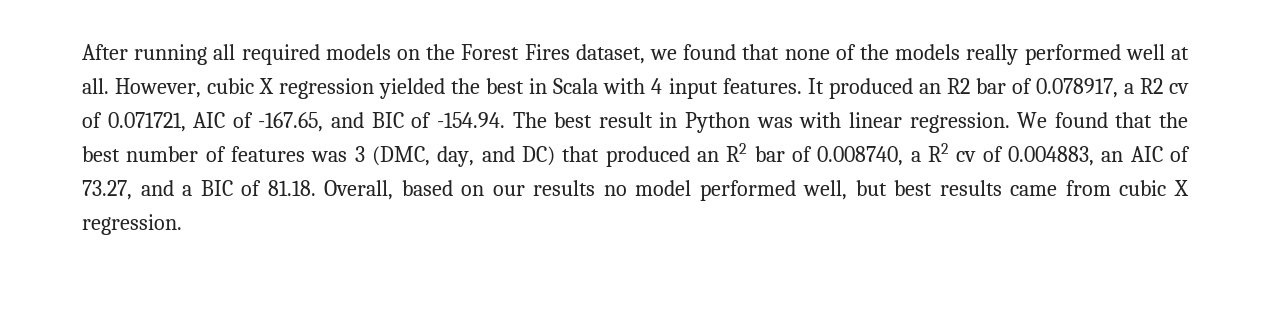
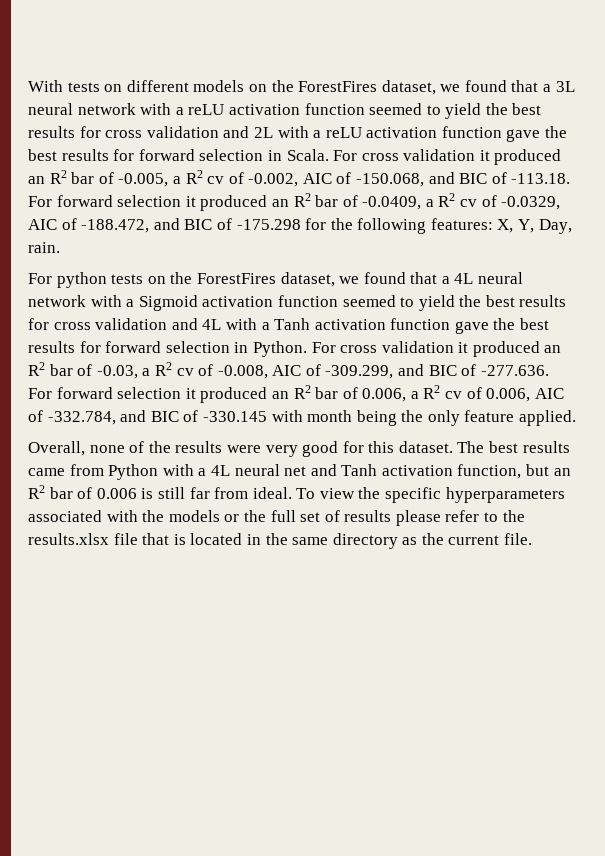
[82,44,320,65] After running all required -> [28,80,189,92] With tests on different
[461,44,1190,65] [82,78,1190,99] [82,112,1188,133] [82,143,1191,167] [82,180,1189,201] [82,214,182,235] Forest Fires dataset, we found that none of the models really performed well at all. However, cubic X regression yielded the best in Scala with 4 input features. It produced an R2 bar of 0.078917, a R2 cv of 0.071721, AIC of -167.65, and BIC of -154.94. The best result in Python was with linear regression. We found that the best number of features was 3 (DMC, day, and DC) that produced an R2 bar of 0.008740, a R2 cv of 0.004883, an AIC of 73.27, and a BIC of 81.18. Overall, based on our results no model performed well, but best results came from cubic X regression. -> [298,80,575,95] [28,103,542,119] [28,126,568,142] [28,149,562,165] [28,170,571,187] [28,193,561,211] [28,218,572,234] [28,242,60,253] [28,272,524,288] [28,295,567,311] [28,318,550,334] [28,341,562,357] [28,362,549,379] [28,385,564,403] [28,410,577,426] [28,441,570,457] [28,464,571,480] [28,485,565,503] [28,510,525,526] [28,533,533,549] ForestFires dataset, we found that a 3L neural network with a reLU activation function seemed to yield the best results for cross validation and 2L with a reLU activation function gave the best results for forward selection in Scala. For cross validation it produced an R2 bar of -0.005, a R2 cv of -0.002, AIC of -150.068, and BIC of -113.18. For forward selection it produced an R2 bar of -0.0409, a R2 cv of -0.0329, AIC of -188.472, and BIC of -175.298 for the following features: X, Y, Day, rain. // For python tests on the ForestFires dataset, we found that a 4L neural network with a Sigmoid activation function seemed to yield the best results for cross validation and 4L with a Tanh activation function gave the best results for forward selection in Python. For cross validation it produced an R2 bar of -0.03, a R2 cv of -0.008, AIC of -309.299, and BIC of -277.636. For forward selection it produced an R2 bar of 0.006, a R2 cv of 0.006, AIC of -332.784, and BIC of -330.145 with month being the only feature applied. // Overall, none of the results were very good for this dataset. The best results came from Python with a 4L neural net and Tanh activation function, but an R2 bar of 0.006 is still far from ideal. To view the specific hyperparameters associated with the models or the full set of results please refer to the results.xlsx file that is located in the same directory as the current file.

